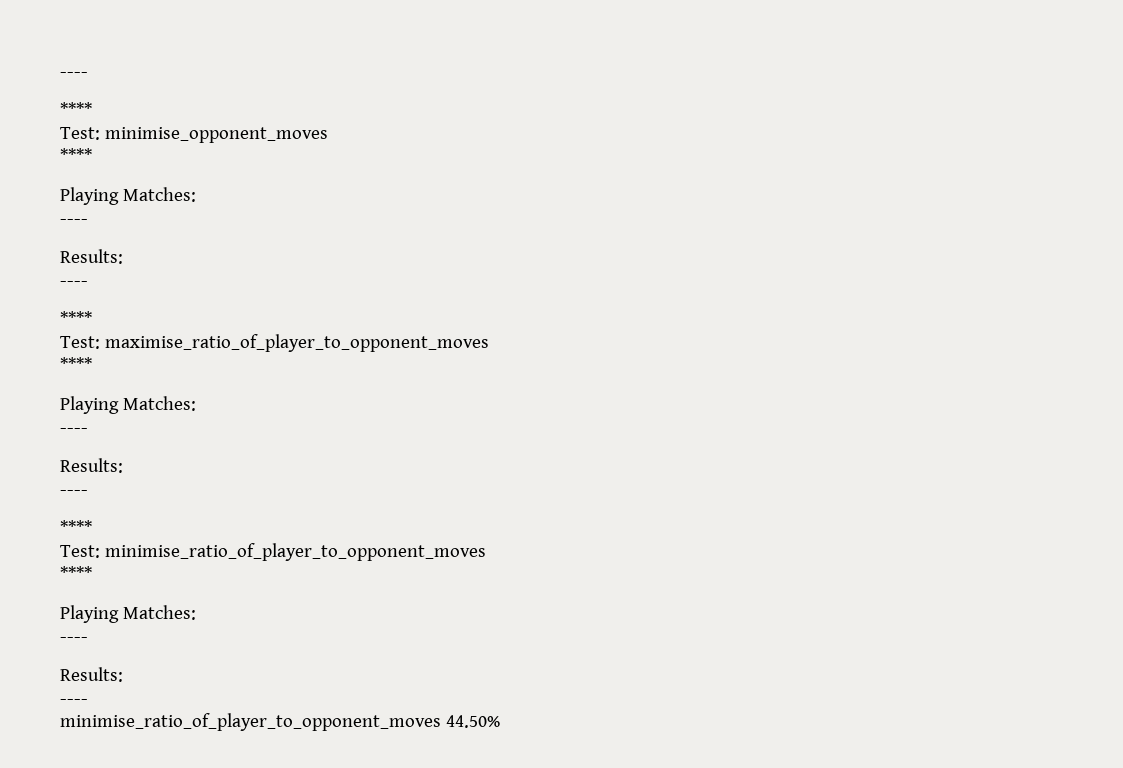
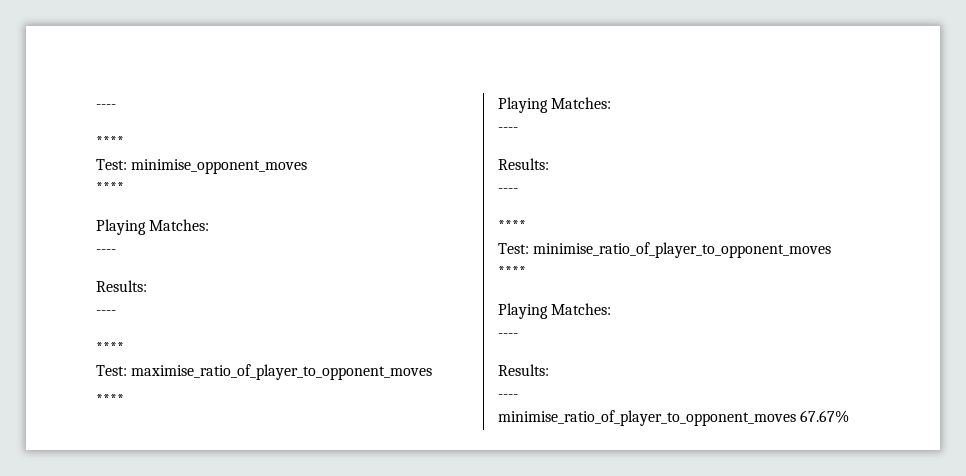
[445,715,500,728] 44.50% -> [800,410,850,423] 67.67%

